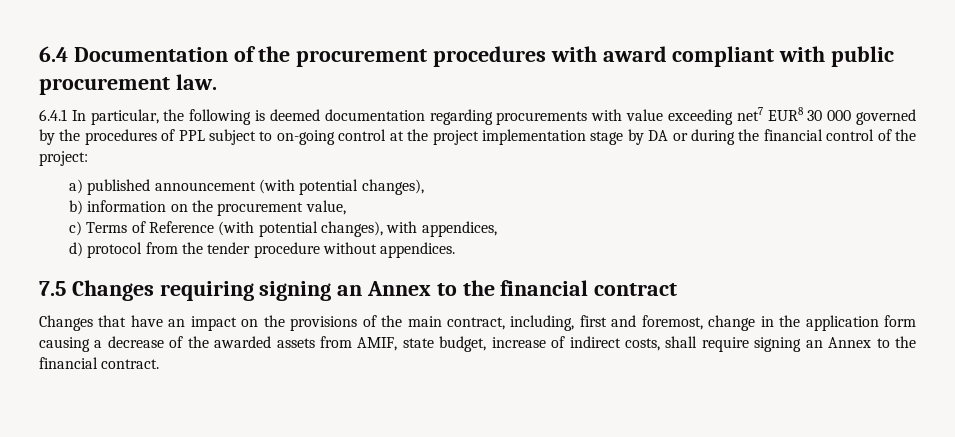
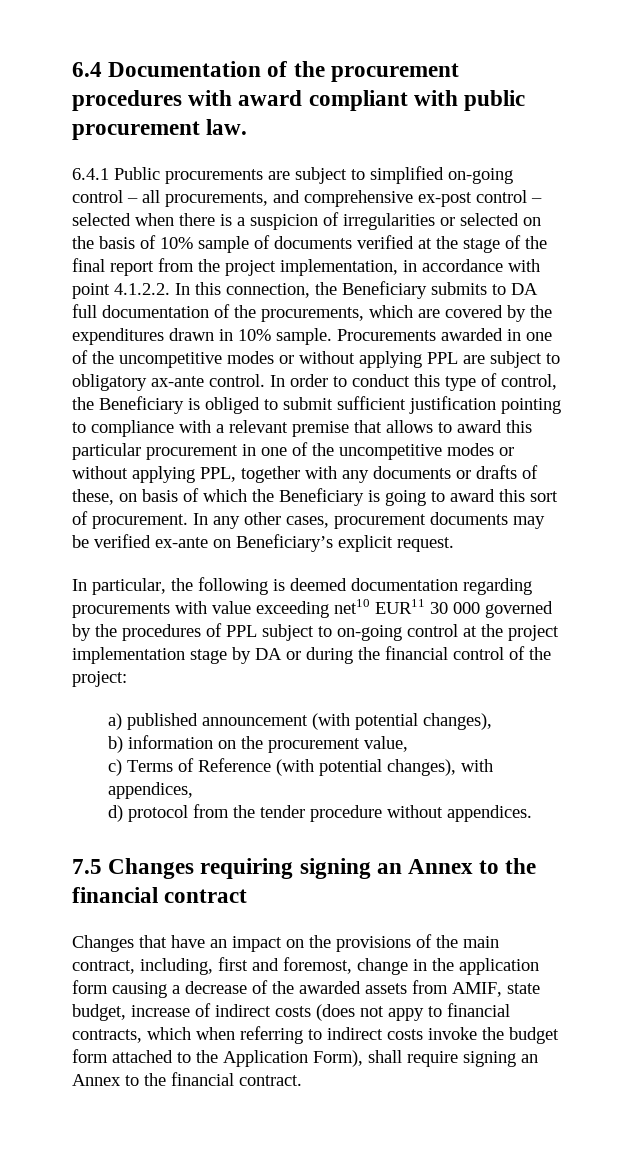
(67, 115) none -> [114,166,513,184] [72,190,542,207] [72,212,541,230] [72,235,547,253] [72,258,540,276] [72,281,538,299] [72,304,552,322] [72,328,552,345] [72,350,560,368] [72,373,557,391] [72,396,561,414] [72,420,532,437] [72,442,514,460] [72,465,538,483] [72,488,558,506] [72,511,545,529] [72,534,454,552] Public procurements are subject to simplified on-going control – all procurements, and comprehensive ex-post control – selected when there is a suspicion of irregularities or selected on the basis of 10% sample of documents verified at the stage of the final report from the project implementation, in accordance with point 4.1.2.2. In this connection, the Beneficiary submits to DA full documentation of the procurements, which are covered by the expenditures drawn in 10% sample. Procurements awarded in one of the uncompetitive modes or without applying PPL are subject to obligatory ax-ante control. In order to conduct this type of control, the Beneficiary is obliged to submit sufficient justification pointing to compliance with a relevant premise that allows to award this particular procurement in one of the uncompetitive modes or without applying PPL, together with any documents or drafts of these, on basis of which the Beneficiary is going to award this sort of procurement. In any other cases, procurement documents may be verified ex-ante on Beneficiary’s explicit request. //
[736,107,804,121] net7 EUR8 -> [334,599,425,614] net10 EUR11
[625,338,661,351] costs, -> [275,1003,510,1021] [72,1026,559,1044] [72,1049,363,1067] costs (does not appy to financial contracts, which when referring to indirect costs invoke the budget form attached to the Application Form),

